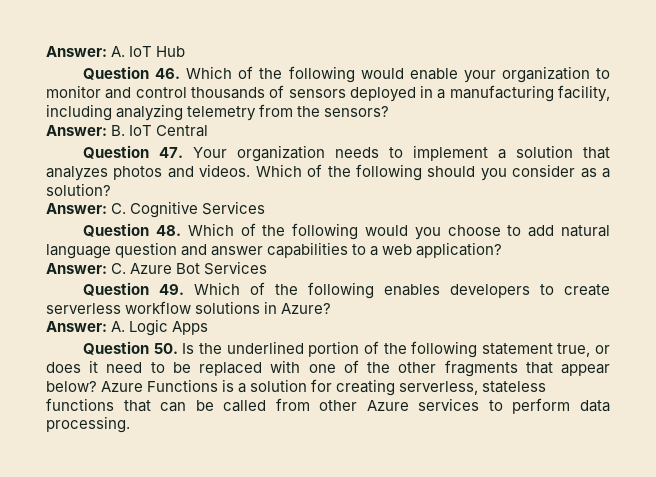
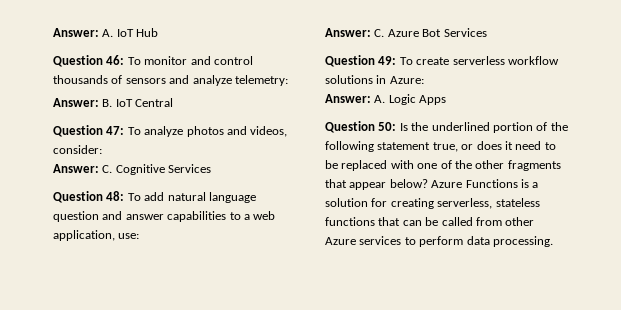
[155,66,610,83] 46. Which of the following would enable your organization to -> [106,55,141,65] 46: To
[349,85,610,102] [46,104,390,121] deployed in a manufacturing facility, including analyzing telemetry from the sensors? -> [169,75,288,86] and analyze telemetry:
[159,145,611,162] [46,164,610,181] [46,183,111,196] 47. Your organization needs to implement a solution that analyzes photos and videos. Which of the following should you consider as a solution? -> [106,126,288,137] [53,145,102,154] 47: To analyze photos and videos, consider:
[155,223,522,240] 48. Which of the following would you choose to -> [106,191,141,201] 48: To
[416,242,503,258] application? -> [53,230,140,241] application, use:
[159,282,555,299] 49. Which of the following enables developers to -> [378,56,413,65] 49: To
[281,303,332,314] Azure? -> [389,76,424,84] Azure:
[153,343,178,354] 50. -> [378,122,397,131] 50:

